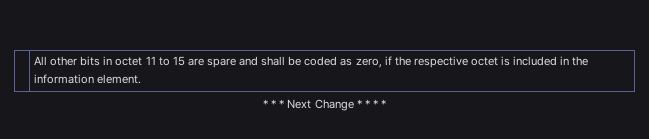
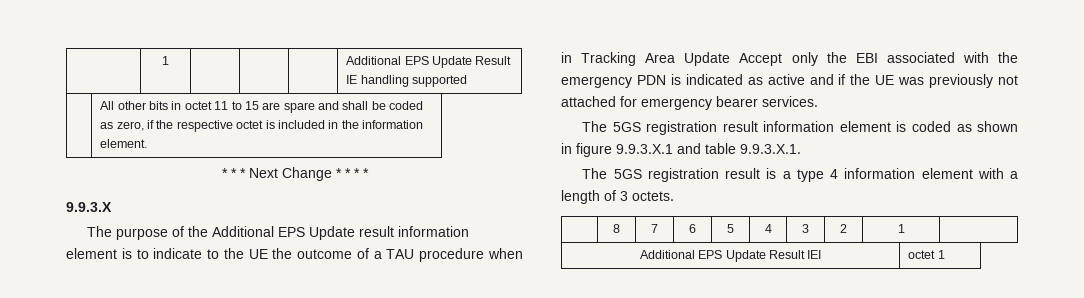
(33, 60) none -> [162,56,169,65] [346,56,512,68] [346,75,468,87] | 1 | | | | Additional EPS Update Result IE handling supported //
(386, 103) none -> [66,202,112,212] [87,226,470,240] [66,248,523,262] [561,52,1019,66] [561,74,1019,88] [561,96,818,110] [582,121,1018,135] [561,143,801,157] [582,168,1018,182] [561,190,674,204] [613,224,620,233] [651,224,658,233] [689,224,696,233] [727,224,734,233] [764,224,772,233] [802,224,809,233] [840,224,847,233] [897,224,905,233] [639,250,822,262] [908,250,945,259] // 9.9.3.X // The purpose of the Additional EPS Update result information element is to indicate to the UE the outcome of a TAU procedure when in Tracking Area Update Accept only the EBI associated with the emergency PDN is indicated as active and if the UE was previously not attached for emergency bearer services. // The 5GS registration result information element is coded as shown in figure 9.9.3.X.1 and table 9.9.3.X.1. // The 5GS registration result is a type 4 information element with a length of 3 octets. // | 8 | 7 | 6 | 5 | 4 | 3 | 2 | 1 | // Additional EPS Update Result IEI | octet 1

